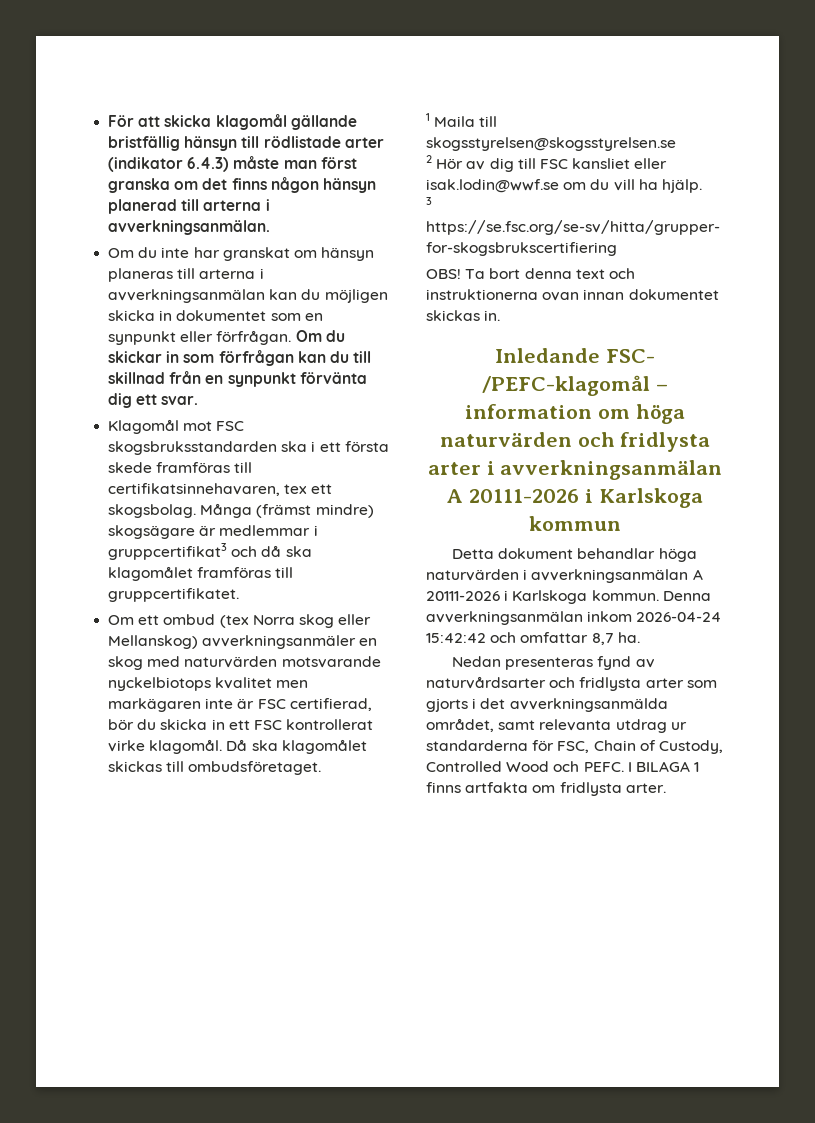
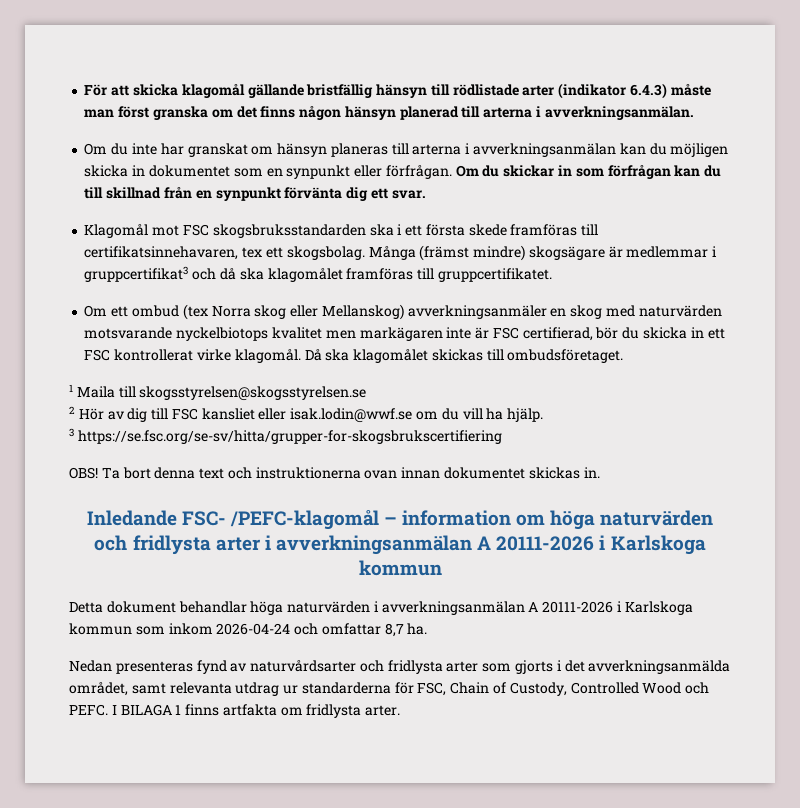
[591,590,711,601] [426,611,583,625] kommun. Denna avverkningsanmälan -> [69,623,165,635] kommun som
[426,633,486,643] 15:42:42 -> (291, 629) none

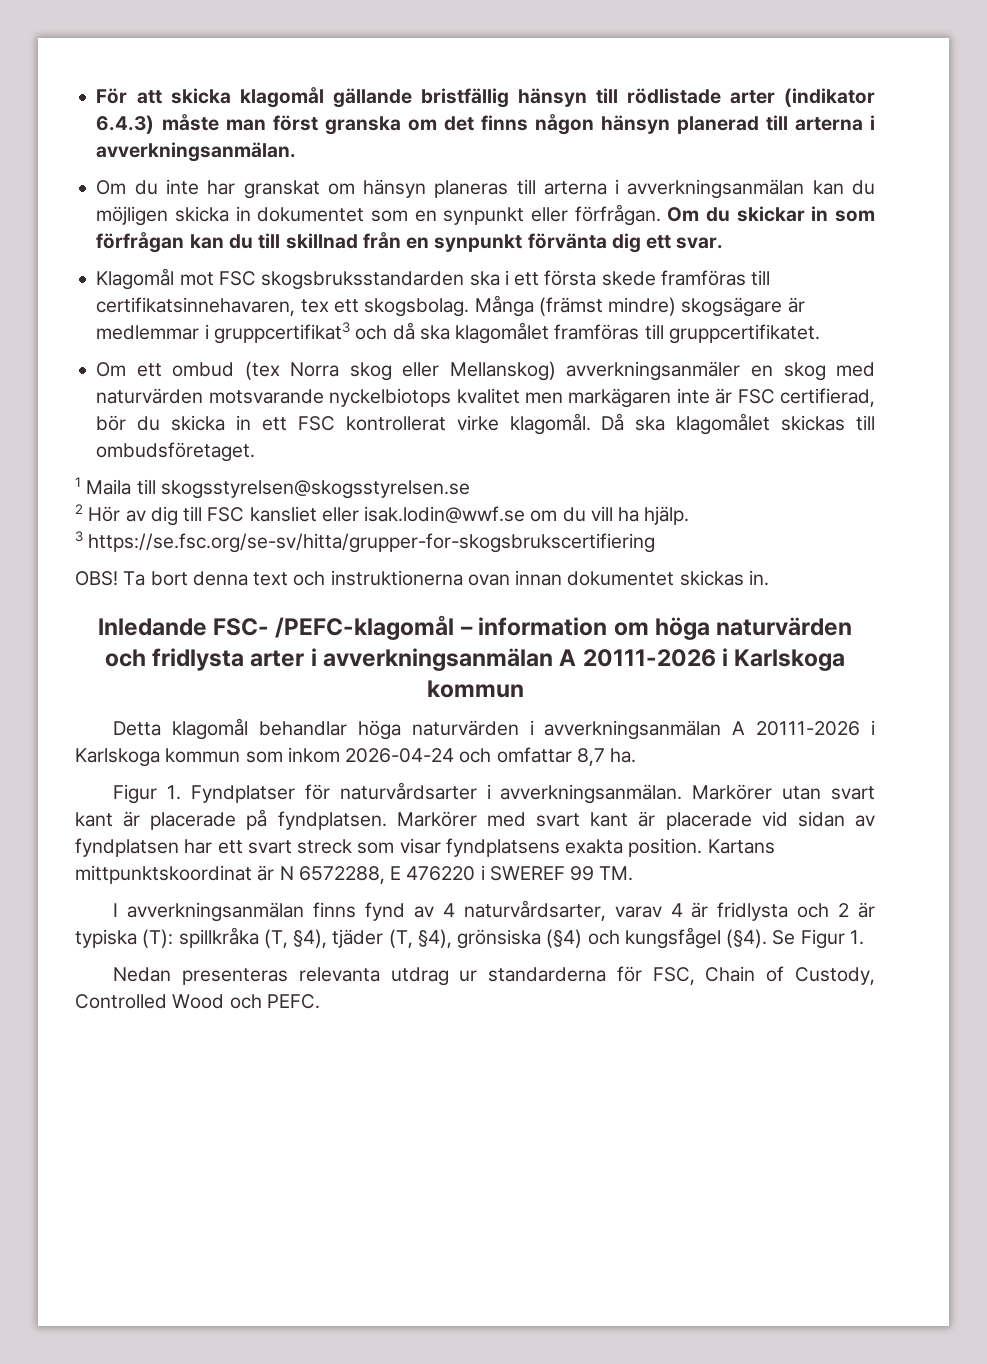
[106,601,176,613] dokument -> [172,718,249,740] klagomål
[69,660,731,674] [69,682,166,696] Nedan presenteras fynd av naturvårdsarter och fridlysta arter som gjorts i det avverkningsanmälda området, samt -> [113,782,875,804] [75,809,876,830] [75,838,775,857] [75,865,634,884] [113,900,876,922] [75,927,864,949] [113,967,289,985] Figur 1. Fyndplatser för naturvårdsarter i avverkningsanmälan. Markörer utan svart kant är placerade på fyndplatsen. Markörer med svart kant är placerade vid sidan av fyndplatsen har ett svart streck som visar fyndplatsens exakta position. Kartans mittpunktskoordinat är N 6572288, E 476220 i SWEREF 99 TM. // I avverkningsanmälan finns fynd av 4 naturvårdsarter, varav 4 är fridlysta och 2 är typiska (T): spillkråka (T, §4), tjäder (T, §4), grönsiska (§4) och kungsfågel (§4). Se Figur 1. // Nedan presenteras
[111,704,401,718] I BILAGA 1 finns artfakta om fridlysta arter. -> (320, 1001) none

